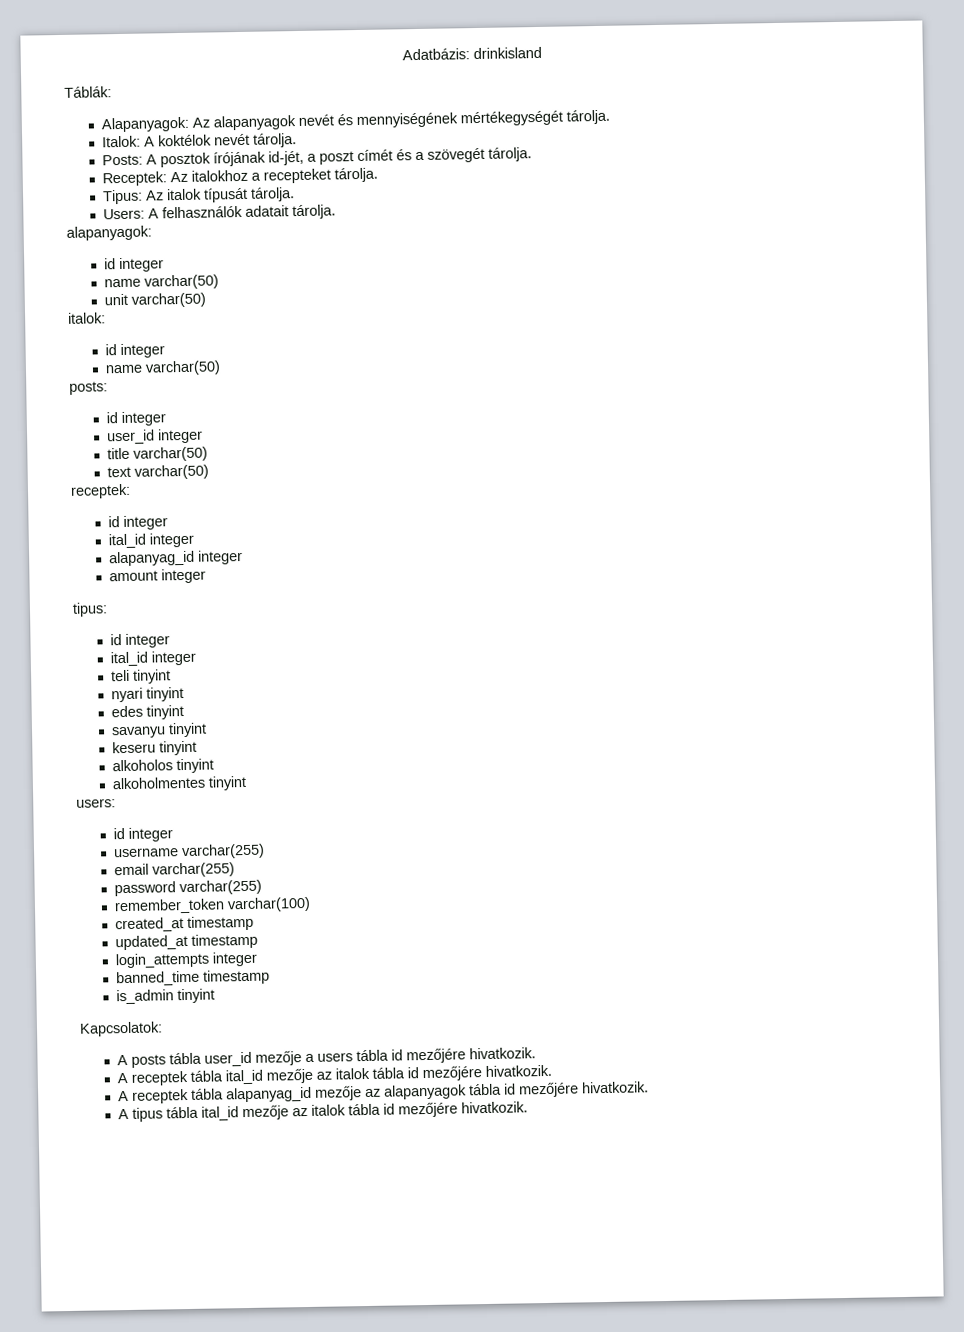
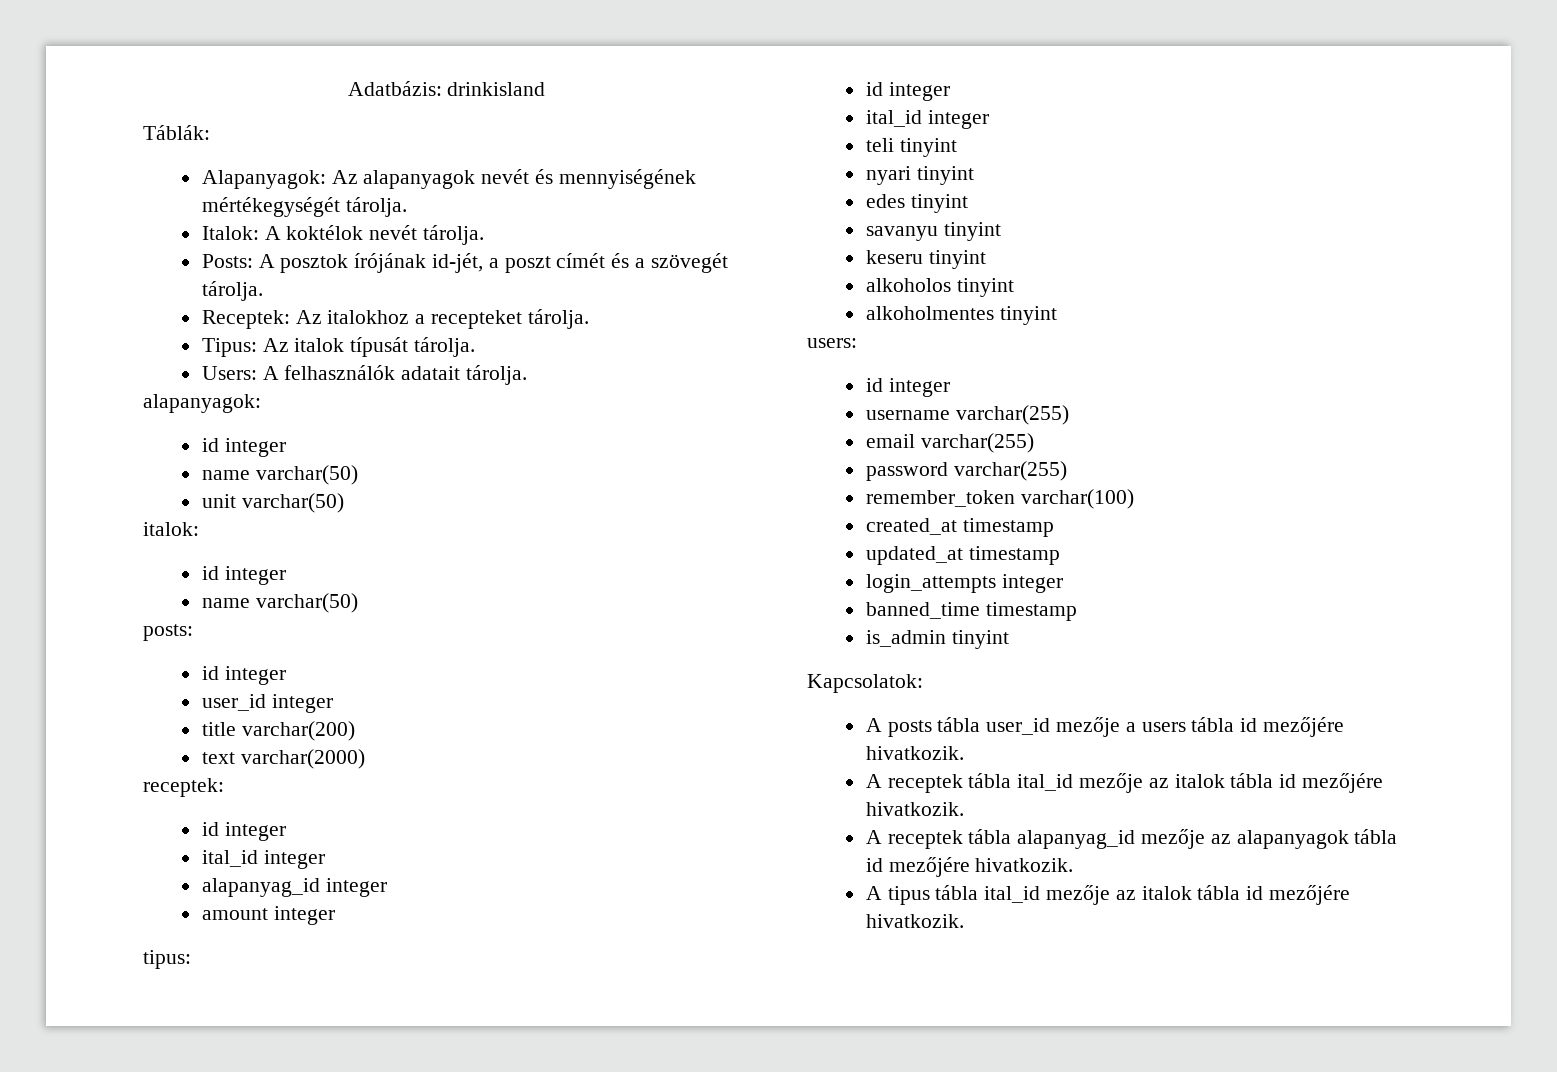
[132,446,208,462] varchar(50) -> [241,721,355,741] varchar(200)
[133,464,209,480] varchar(50) -> [240,749,365,769] varchar(2000)

